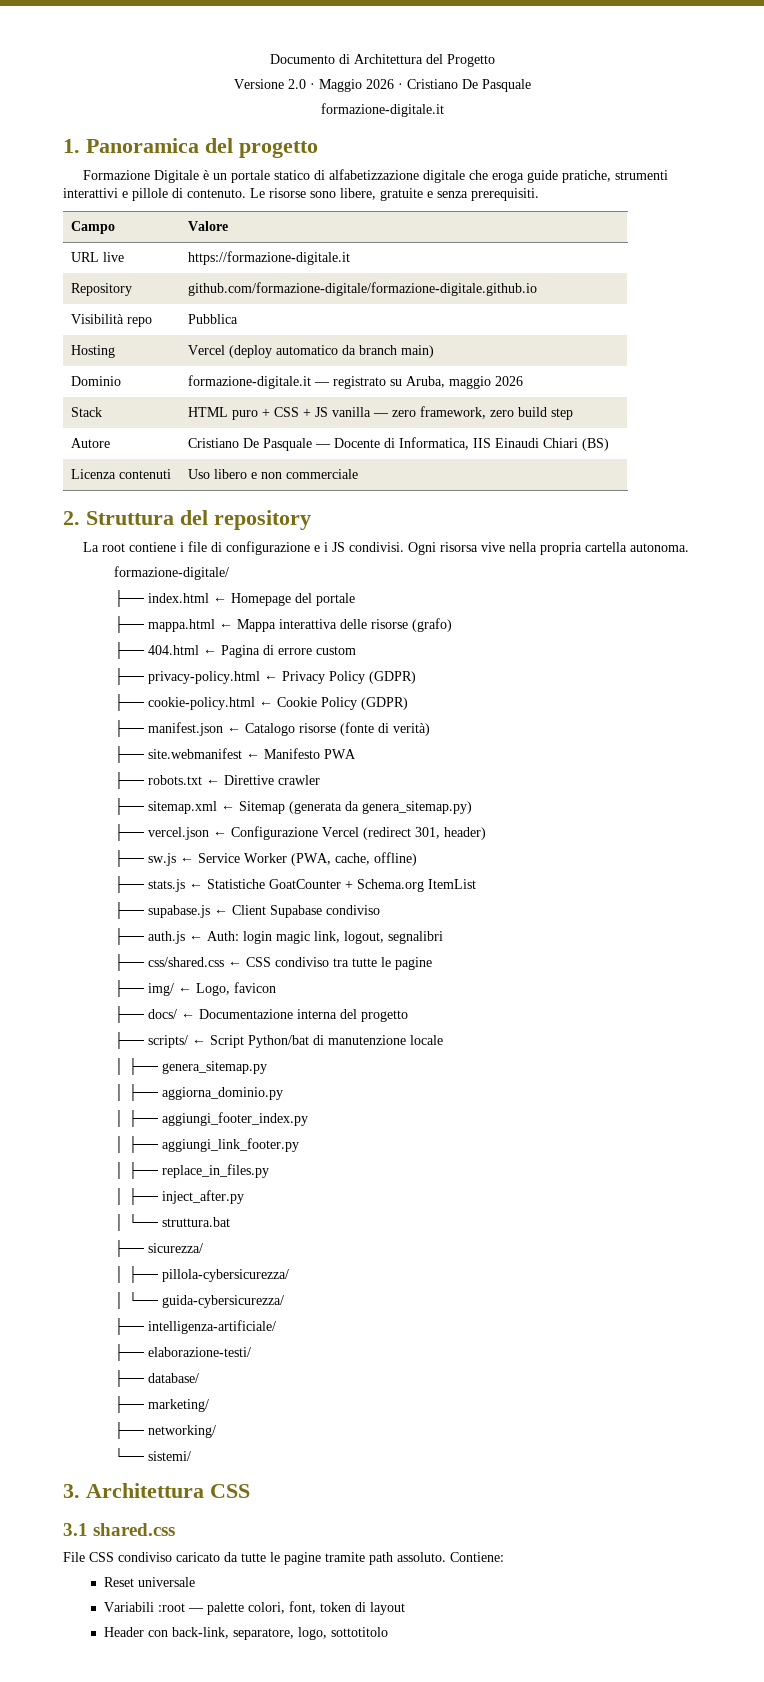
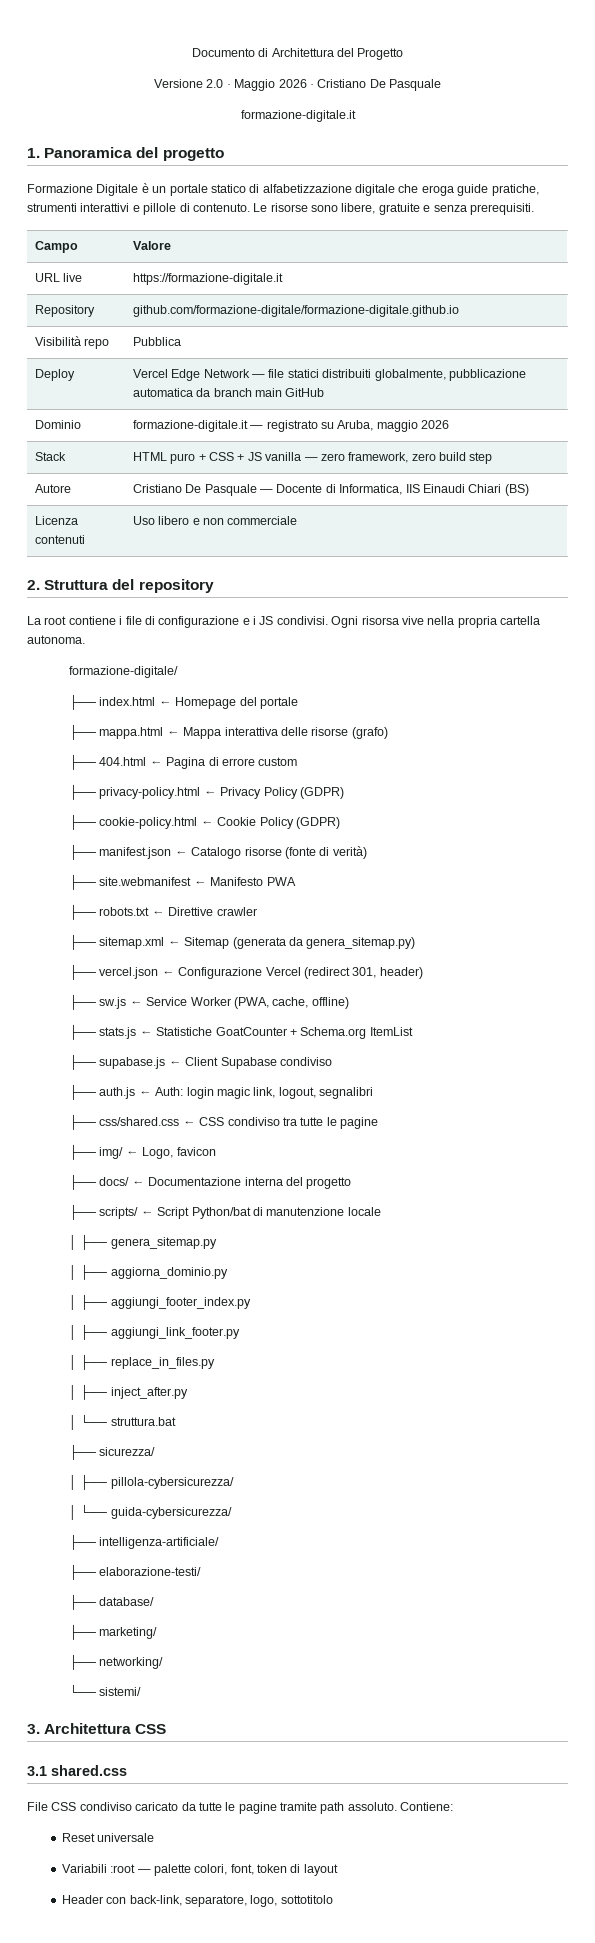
[70,345,115,358] [187,345,434,358] Hosting | Vercel (deploy automatico da branch main) -> [34,369,75,381] [132,369,526,381] [132,388,325,397] Deploy | Vercel Edge Network — file statici distribuiti globalmente, pubblicazione automatica da branch main GitHub

